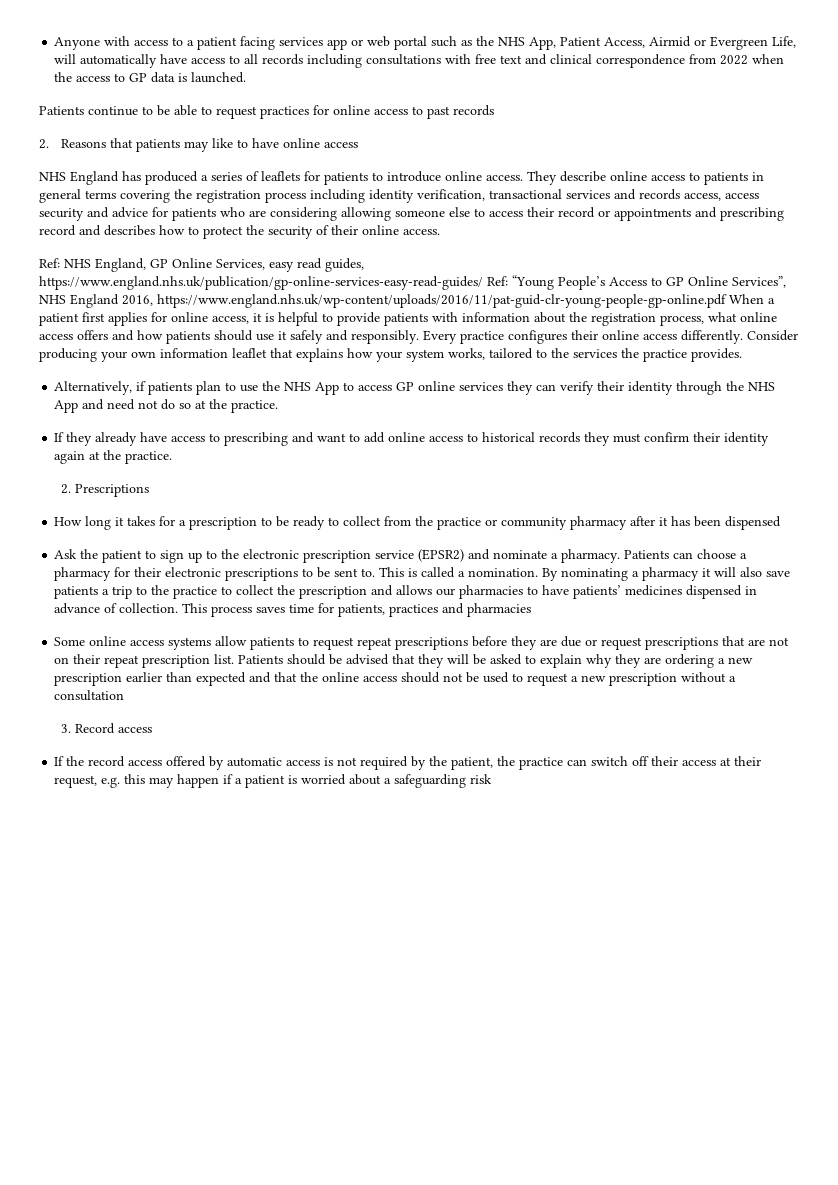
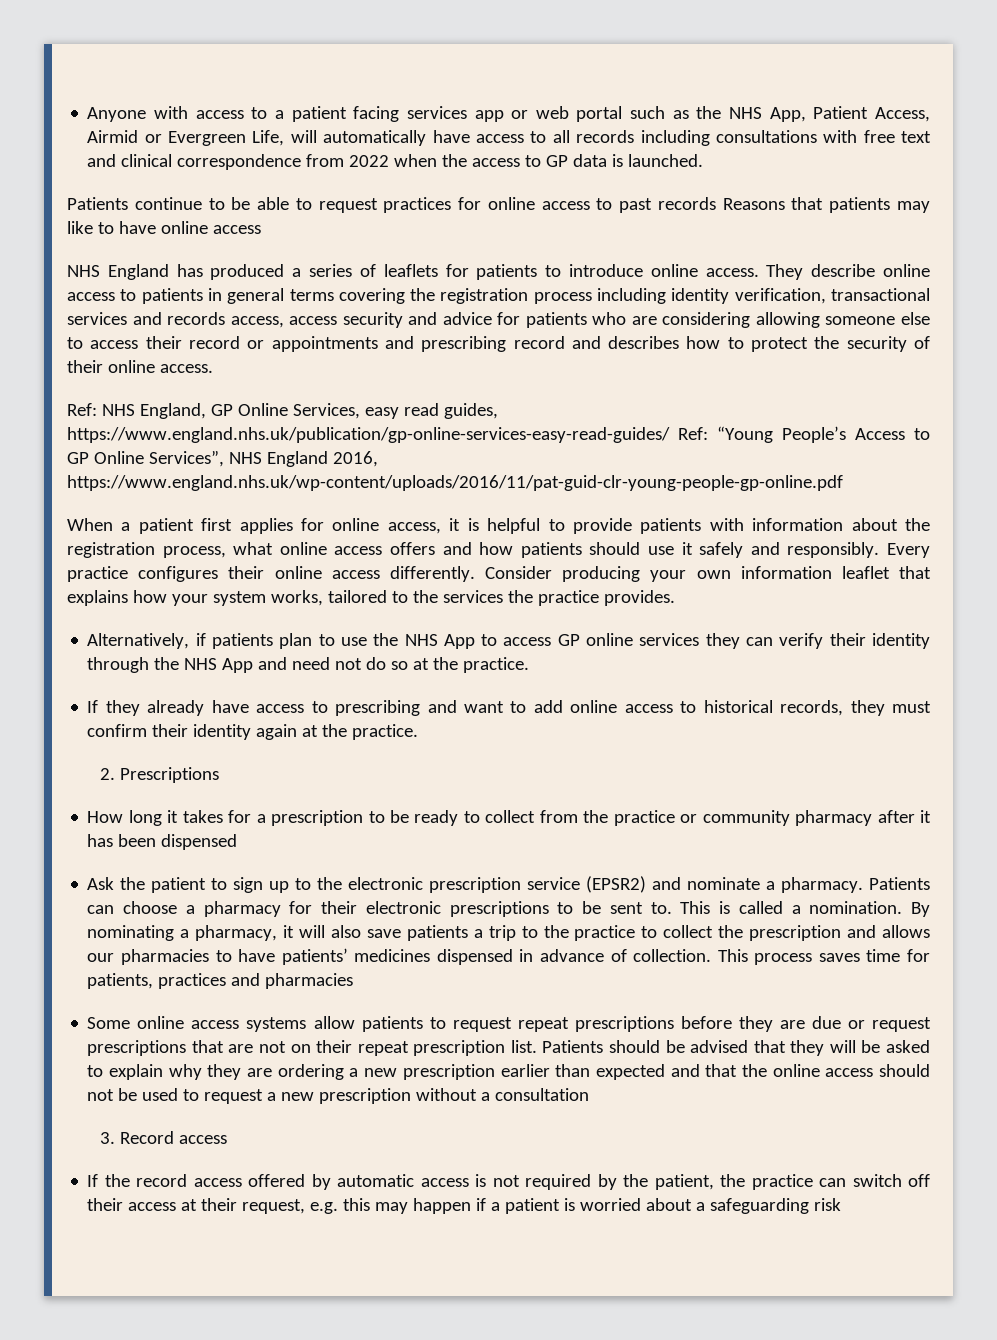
[39,139,49,149] // 2. -> (716, 203) none
(727, 301) none -> (843, 483) //
[539,432,581,443] records -> [780,700,844,716] records,
[642,567,700,581] pharmacy -> [195,925,278,941] pharmacy,

